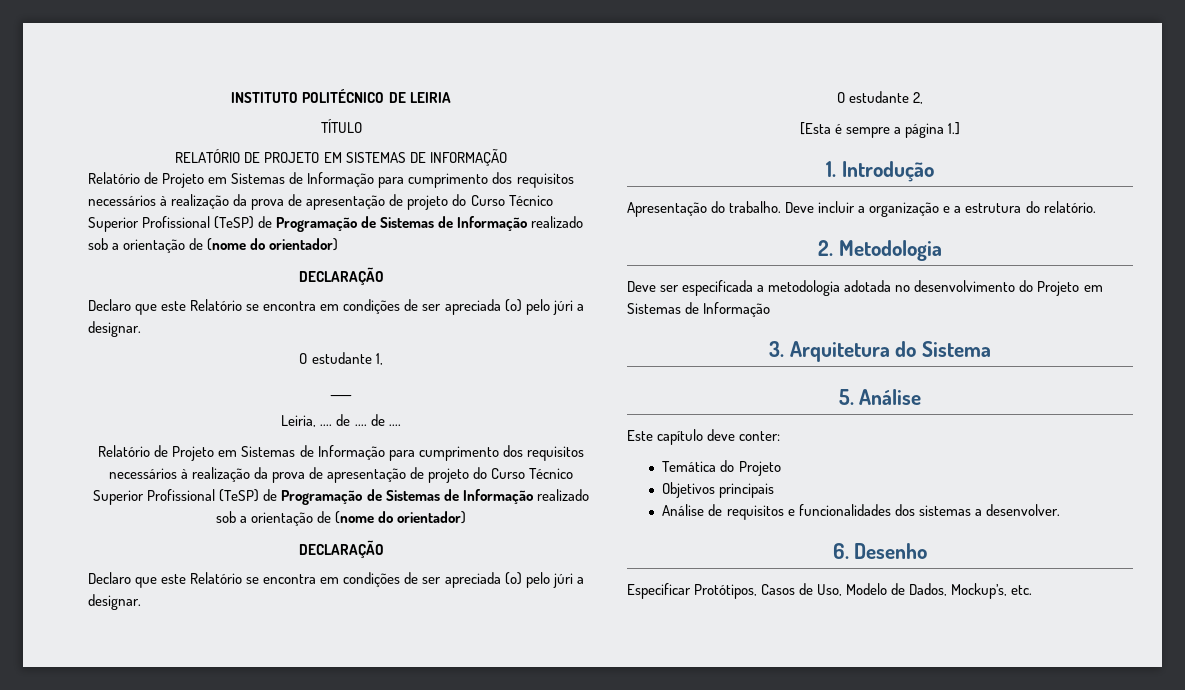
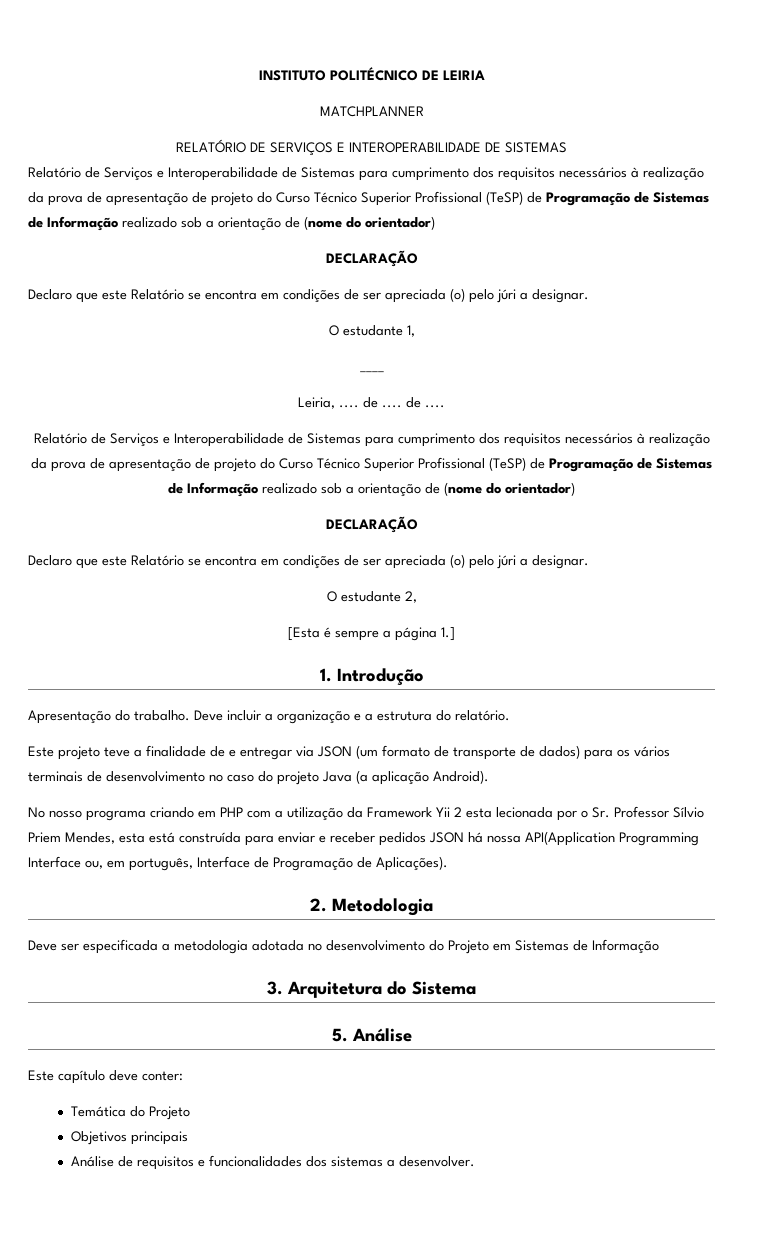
[320,119,362,133] TÍTULO -> [319,106,424,117] MATCHPLANNER
[264,152,342,163] PROJETO EM -> [270,142,501,156] SERVIÇOS E INTEROPERABILIDADE DE
[409,149,507,166] [88,172,375,188] DE INFORMAÇÃO // Relatório de Projeto em Sistemas de Informação -> [28,167,355,181] // Relatório de Serviços e Interoperabilidade de Sistemas
[172,445,385,461] Projeto em Sistemas de Informação -> [109,433,361,447] Serviços e Interoperabilidade de Sistemas
(1096, 207) none -> [28,745,670,760] [28,770,489,785] [28,806,704,821] [28,831,699,846] [28,856,448,871] // Este projeto teve a finalidade de e entregar via JSON (um formato de transporte de dados) para os vários terminais de desenvolvimento no caso do projeto Java (a aplicação Android). // No nosso programa criando em PHP com a utilização da Framework Yii 2 esta lecionada por o Sr. Professor Sílvio Priem Mendes, esta está construída para enviar e receber pedidos JSON há nossa API(Application Programming Interface ou, em português, Interface de Programação de Aplicações).
[832,543,928,559] [627,583,1033,599] // 6. Desenho // Especificar Protótipos, Casos de Uso, Modelo de Dados, Mockup’s, etc. -> (475, 1161) none

